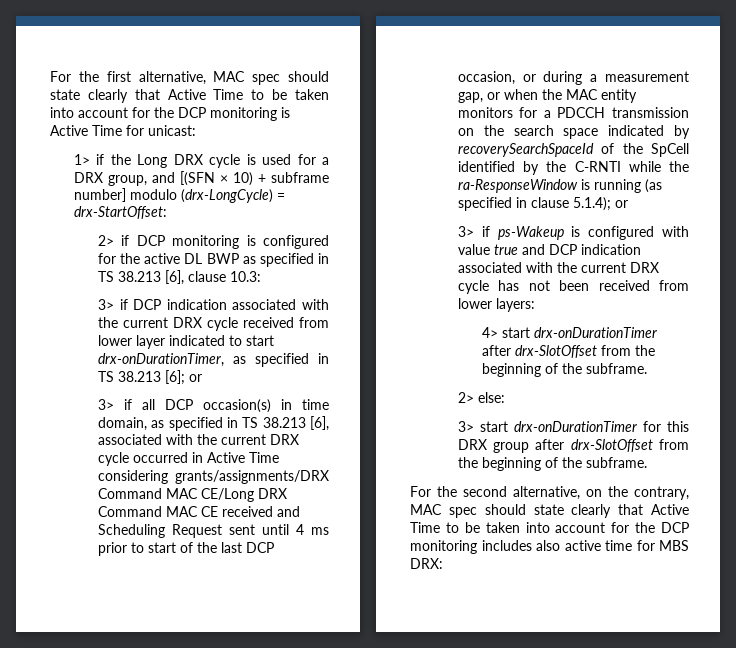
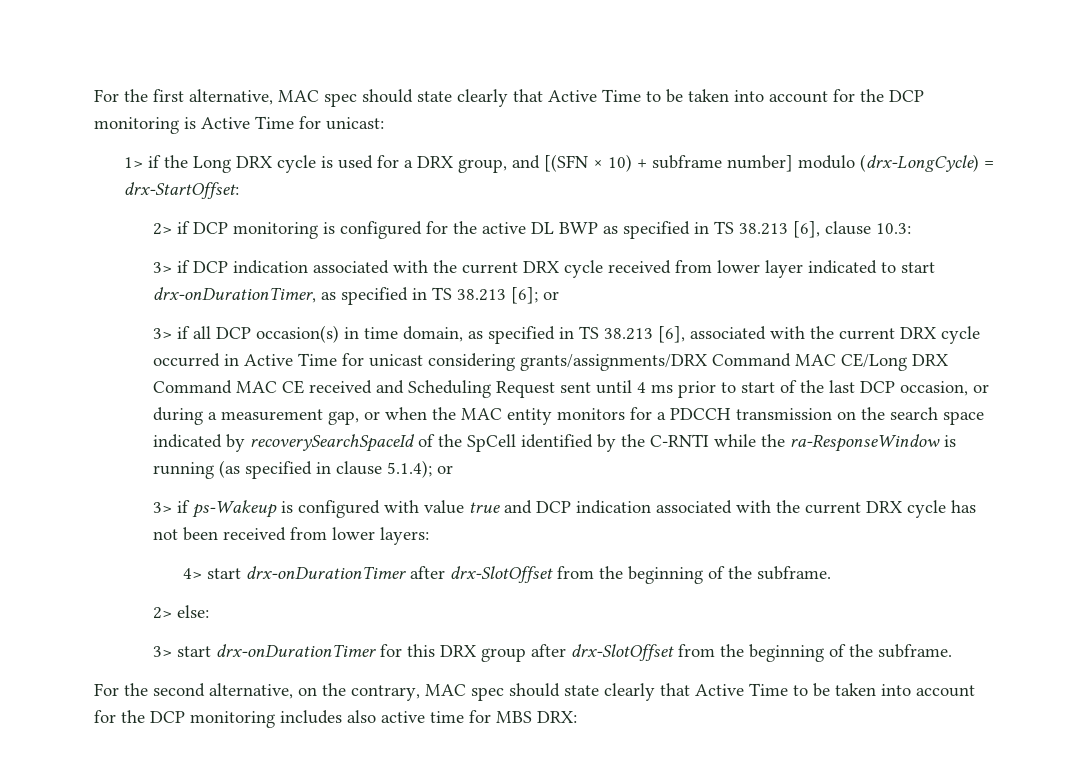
(279, 457) none -> [342,353,424,367] for unicast

